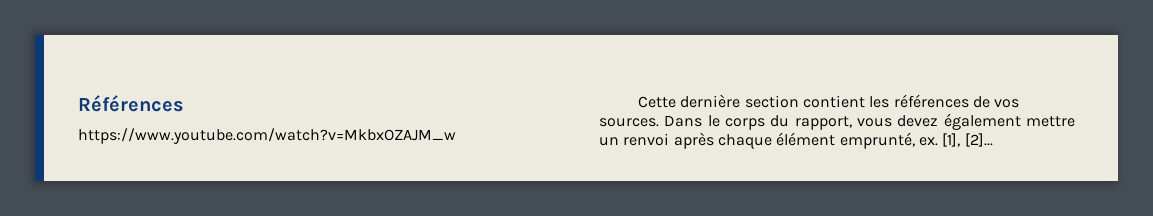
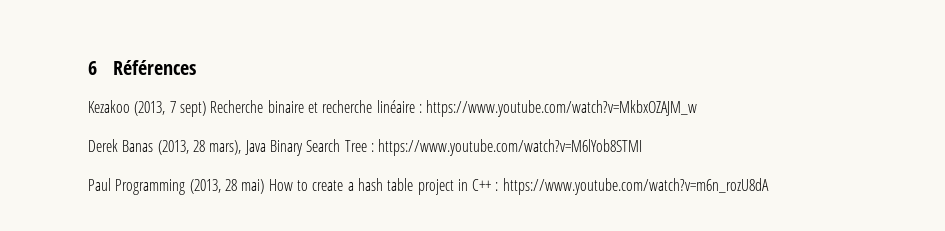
(78, 103) none -> [88,61,97,75] 6
[78,128,456,144] [637,94,1020,108] [599,113,1075,130] [599,132,993,149] https://www.youtube.com/watch?v=MkbxOZAJM_w // Cette dernière section contient les références de vos sources. Dans le corps du rapport, vous devez également mettre un renvoi après chaque élément emprunté, ex. [1], [2]... -> [88,100,698,117] [88,139,643,156] [88,178,769,195] Kezakoo (2013, 7 sept) Recherche binaire et recherche linéaire : https://www.youtube.com/watch?v=MkbxOZAJM_w // Derek Banas (2013, 28 mars), Java Binary Search Tree : https://www.youtube.com/watch?v=M6lYob8STMI // Paul Programming (2013, 28 mai) How to create a hash table project in C++ : https://www.youtube.com/watch?v=m6n_rozU8dA

